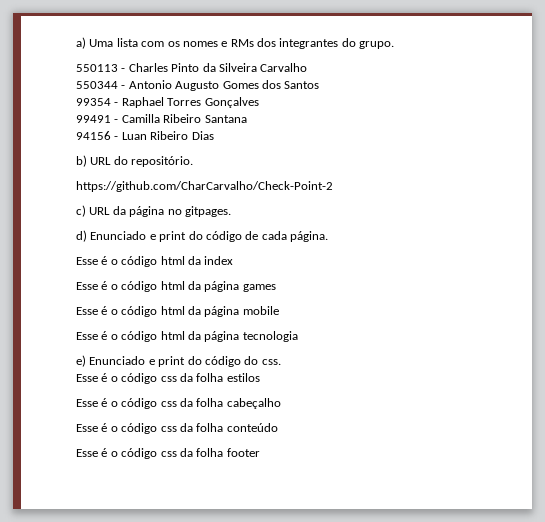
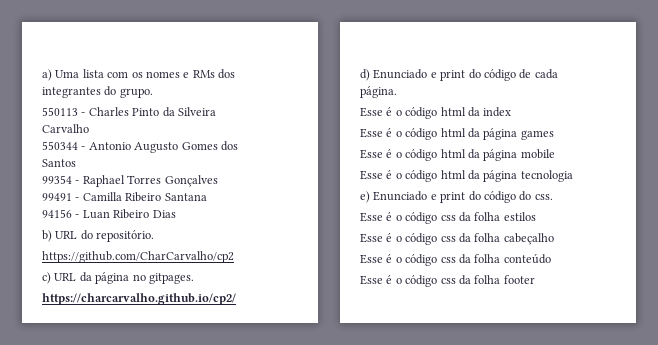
[76,181,333,192] https://github.com/CharCarvalho/Check-Point-2 -> [42,251,234,263] https://github.com/CharCarvalho/cp2
(231, 211) none -> [42,293,236,305] // https://charcarvalho.github.io/cp2/

